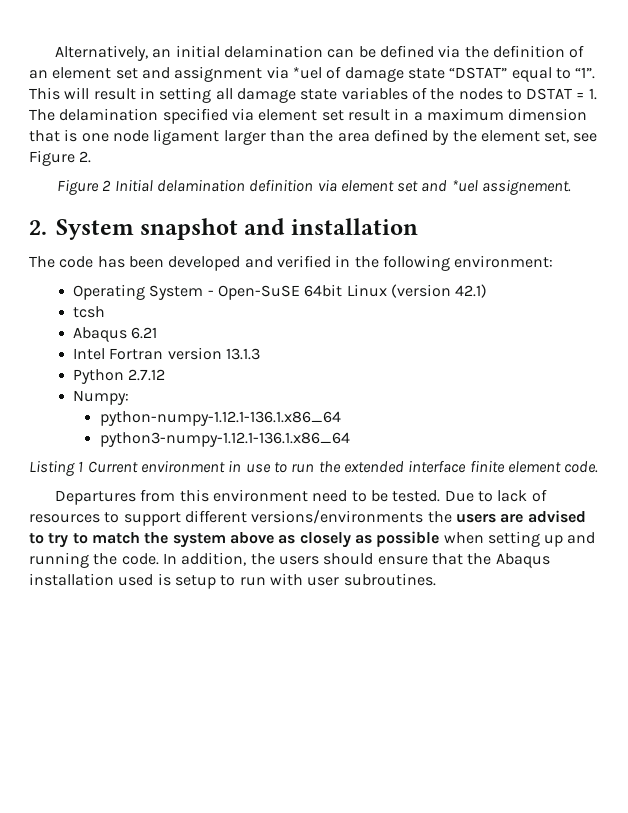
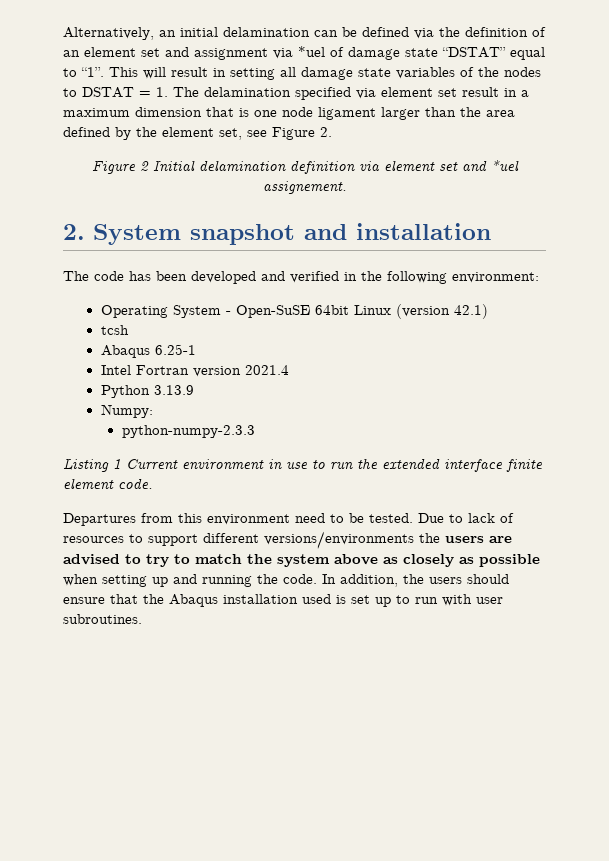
[131,327,158,339] 6.21 -> [154,344,196,355] 6.25-1
[226,348,261,360] 13.1.3 -> [244,365,289,375] 2021.4
[128,369,166,381] 2.7.12 -> [153,385,194,395] 3.13.9
[99,411,341,426] [99,432,350,447] python-numpy-1.12.1-136.1.x86_64 // python3-numpy-1.12.1-136.1.x86_64 -> [121,425,255,438] python-numpy-2.3.3
[174,575,216,589] setup -> [351,595,391,607] set up

